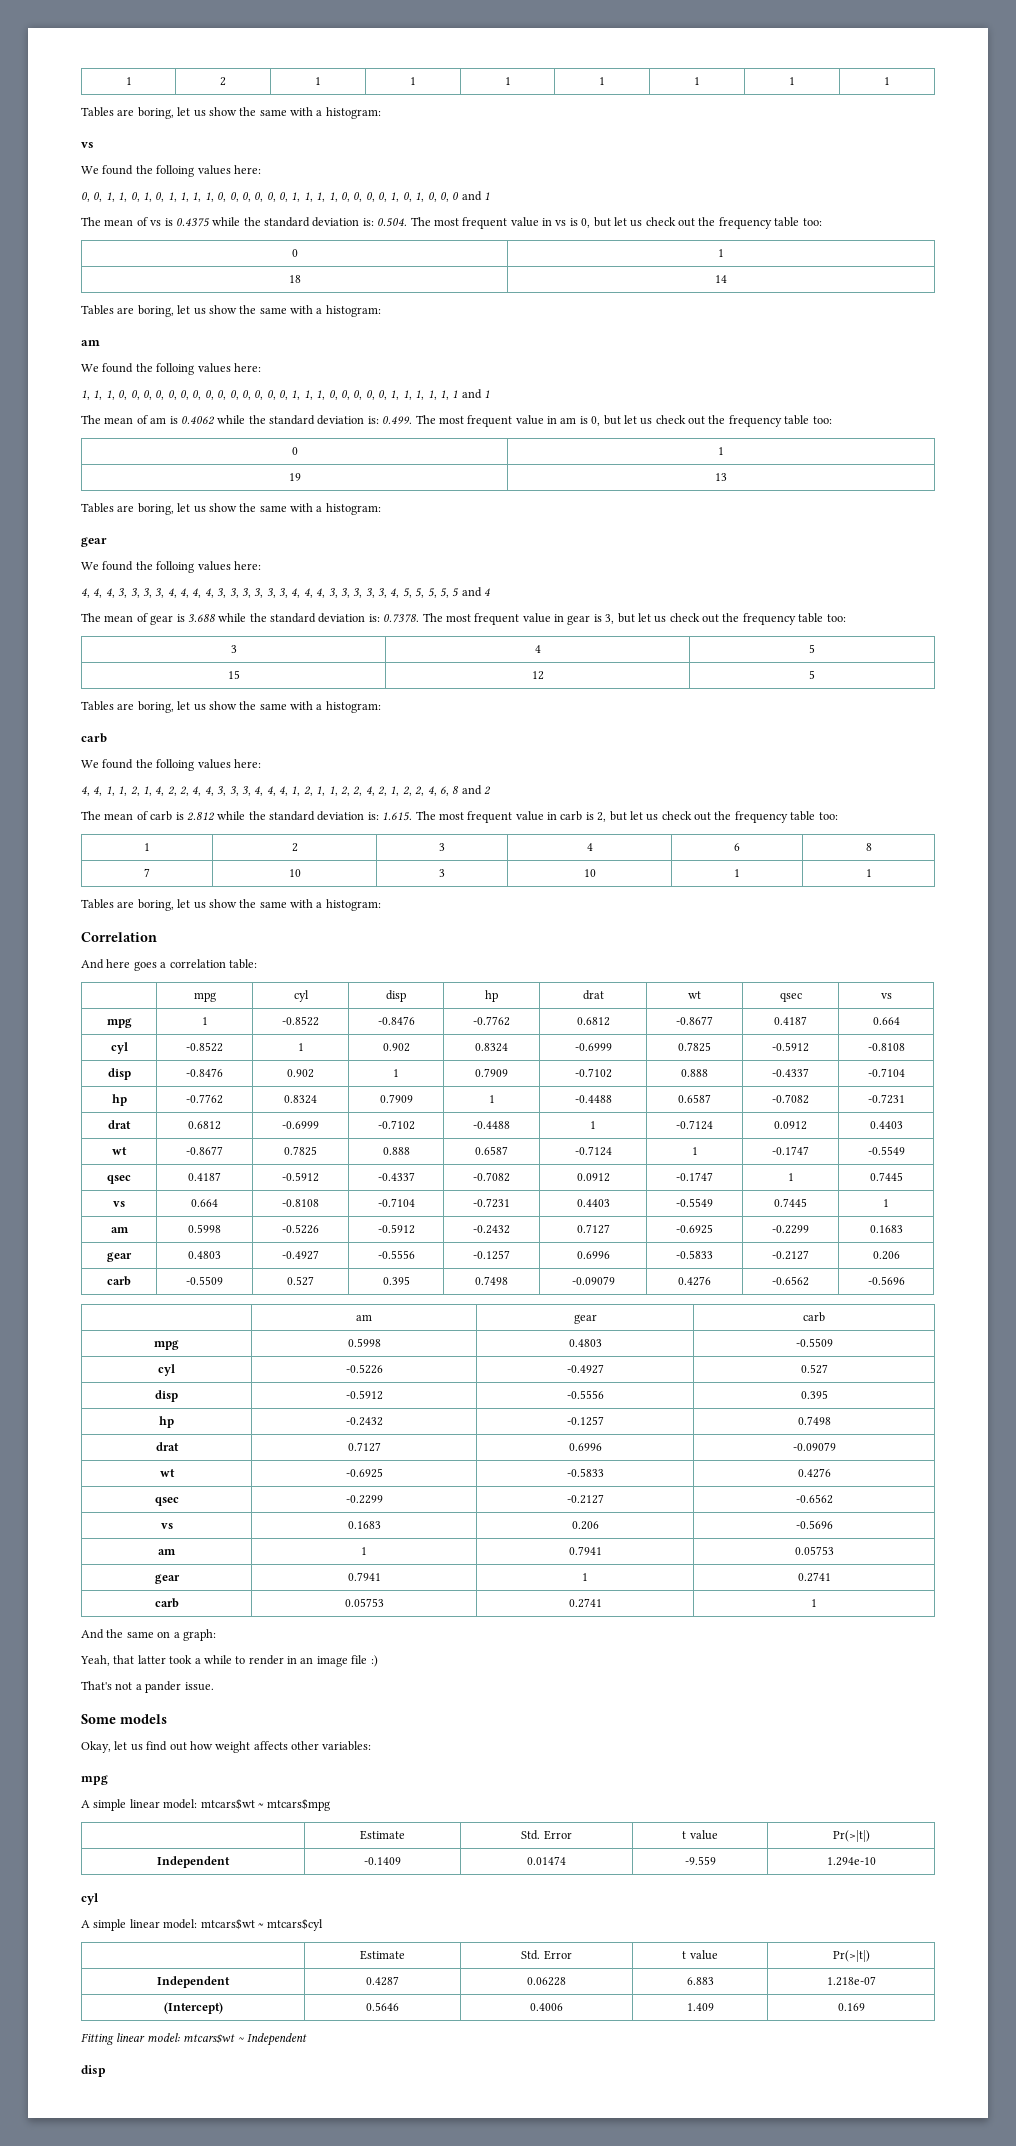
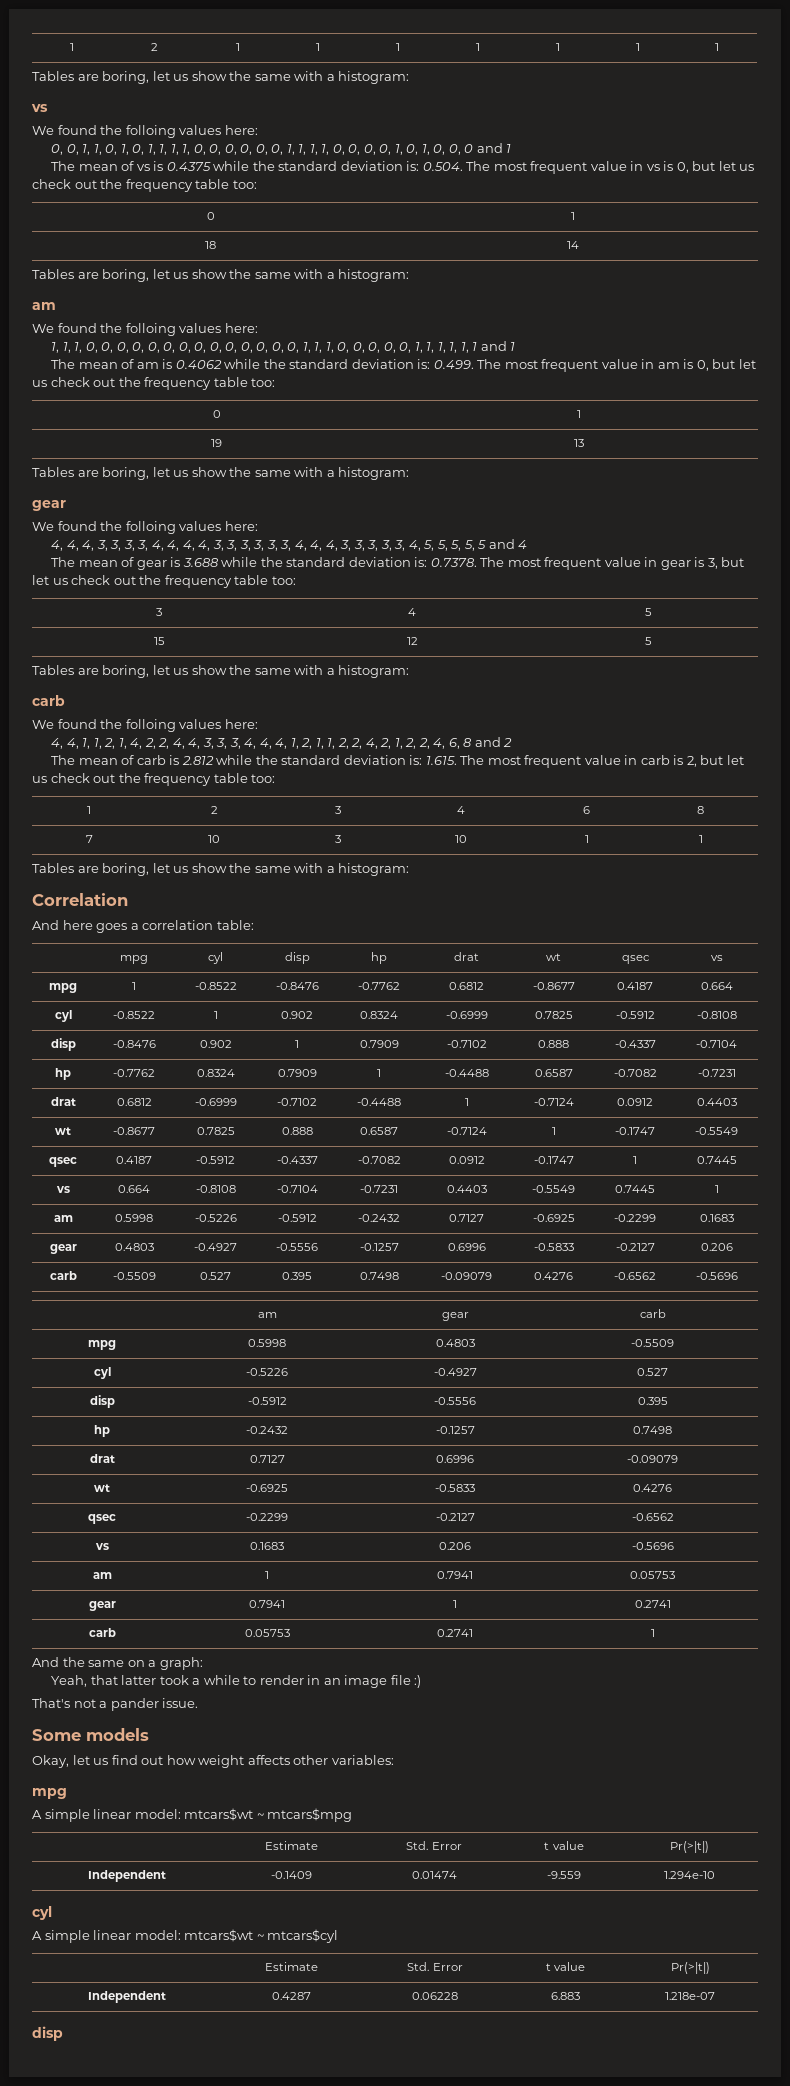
[163,2002,223,2014] [366,2002,399,2011] [530,2003,563,2011] [686,2003,714,2011] [837,2003,865,2011] [81,2033,307,2046] // (Intercept) | 0.5646 | 0.4006 | 1.409 | 0.169 // Fitting linear model: mtcars$wt ~ Independent -> (715, 1996) none

